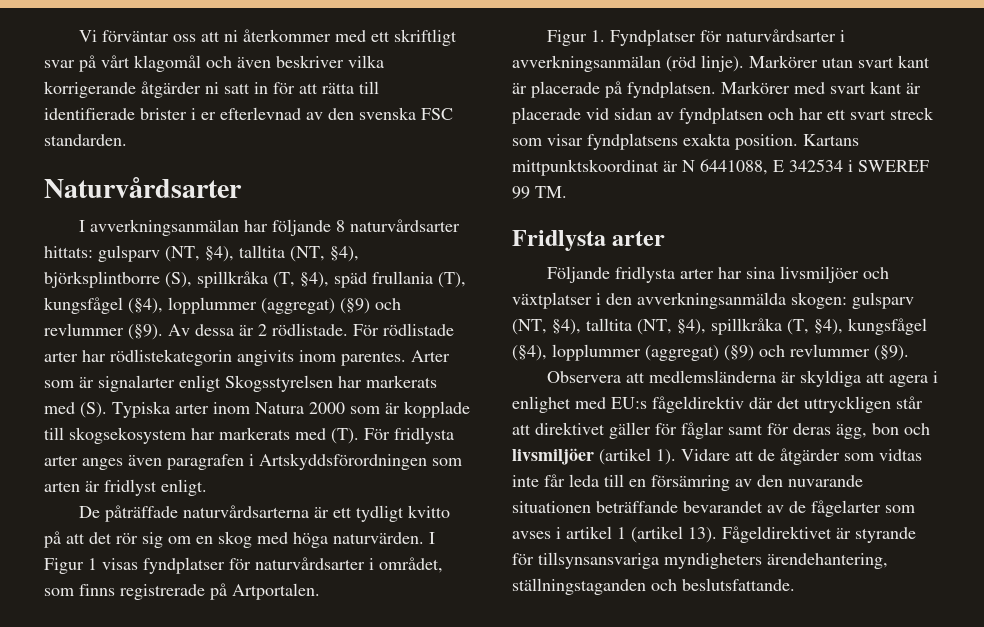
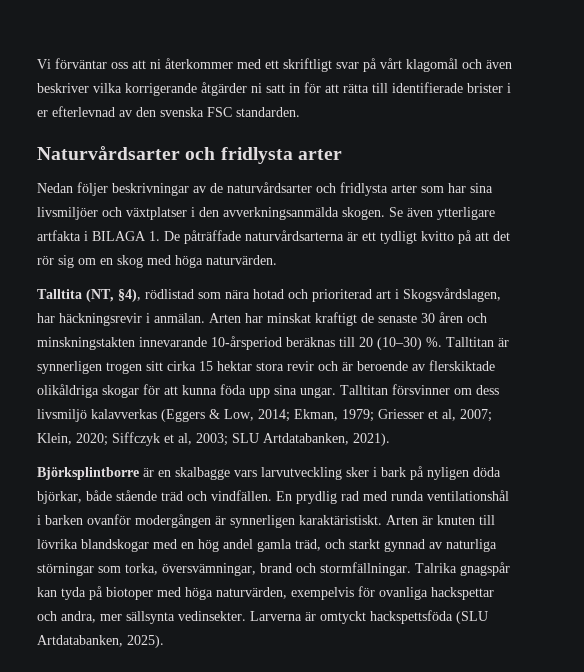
[79,219,461,236] [44,245,359,262] [44,271,466,288] [44,297,401,314] [44,323,454,340] [44,349,450,366] [44,375,437,392] [44,401,470,418] [44,427,454,444] [44,453,462,470] [44,479,207,496] // I avverkningsanmälan har följande 8 naturvårdsarter hittats: gulsparv (NT, §4), talltita (NT, §4), björksplintborre (S), spillkråka (T, §4), späd frullania (T), kungsfågel (§4), lopplummer (aggregat) (§9) och revlummer (§9). Av dessa är 2 rödlistade. För rödlistade arter har rödlistekategorin angivits inom parentes. Arter som är signalarter enligt Skogsstyrelsen har markerats med (S). Typiska arter inom Natura 2000 som är kopplade till skogsekosystem har markerats med (T). För fridlysta arter anges även paragrafen i Artskyddsförordningen som arten är fridlyst enligt. // -> [185,147,342,164] [37,182,493,196] [37,207,495,220] [37,230,160,241] och fridlysta arter // Nedan följer beskrivningar av de naturvårdsarter och fridlysta arter som har sina livsmiljöer och växtplatser i den avverkningsanmälda skogen. Se även ytterligare artfakta i BILAGA 1.
[429,532,435,544] [44,557,443,574] [44,583,320,600] [547,29,846,46] [512,55,930,72] [512,81,921,98] [512,107,934,124] [512,133,859,150] [512,159,929,176] [512,186,567,199] [512,230,666,251] [547,266,890,283] [512,292,914,309] [512,318,927,335] [512,344,909,361] [547,370,939,387] [512,396,923,413] [512,422,930,439] [512,448,922,465] [512,474,863,491] [512,500,915,517] [512,526,916,543] [512,552,888,569] [512,578,795,595] I Figur 1 visas fyndplatser för naturvårdsarter i området, som finns registrerade på Artportalen. // Figur 1. Fyndplatser för naturvårdsarter i avverkningsanmälan (röd linje). Markörer utan svart kant är placerade på fyndplatsen. Markörer med svart kant är placerade vid sidan av fyndplatsen och har ett svart streck som visar fyndplatsens exakta position. Kartans mittpunktskoordinat är N 6441088, E 342534 i SWEREF 99 TM. // Fridlysta arter // Följande fridlysta arter har sina livsmiljöer och växtplatser i den avverkningsanmälda skogen: gulsparv (NT, §4), talltita (NT, §4), spillkråka (T, §4), kungsfågel (§4), lopplummer (aggregat) (§9) och revlummer (§9). // Observera att medlemsländerna är skyldiga att agera i enlighet med EU:s fågeldirektiv där det uttryckligen står att direktivet gäller för fåglar samt för deras ägg, bon och livsmiljöer (artikel 1). Vidare att de åtgärder som vidtas inte får leda till en försämring av den nuvarande situationen beträffande bevarandet av de fågelarter som avses i artikel 1 (artikel 13). Fågeldirektivet är styrande för tillsynsansvariga myndigheters ärendehantering, ställningstaganden och beslutsfattande. -> [37,288,501,302] [37,312,487,326] [37,336,509,350] [37,360,495,374] [37,384,499,398] [37,409,492,422] [37,432,390,446] [37,466,501,480] [37,490,509,504] [37,514,495,528] [37,539,497,552] [37,562,510,576] [37,586,494,600] [37,610,488,624] [37,635,164,648] // Talltita (NT, §4), rödlistad som nära hotad och prioriterad art i Skogsvårdslagen, har häckningsrevir i anmälan. Arten har minskat kraftigt de senaste 30 åren och minskningstakten innevarande 10-årsperiod beräknas till 20 (10–30) %. Talltitan är synnerligen trogen sitt cirka 15 hektar stora revir och är beroende av flerskiktade olikåldriga skogar för att kunna föda upp sina ungar. Talltitan försvinner om dess livsmiljö kalavverkas (Eggers & Low, 2014; Ekman, 1979; Griesser et al, 2007; Klein, 2020; Siffczyk et al, 2003; SLU Artdatabanken, 2021). // Björksplintborre är en skalbagge vars larvutveckling sker i bark på nyligen döda björkar, både stående träd och vindfällen. En prydlig rad med runda ventilationshål i barken ovanför modergången är synnerligen karaktäristiskt. Arten är knuten till lövrika blandskogar med en hög andel gamla träd, och starkt gynnad av naturliga störningar som torka, översvämningar, brand och stormfällningar. Talrika gnagspår kan tyda på biotoper med höga naturvärden, exempelvis för ovanliga hackspettar och andra, mer sällsynta vedinsekter. Larverna är omtyckt hackspettsföda (SLU Artdatabanken, 2025).

